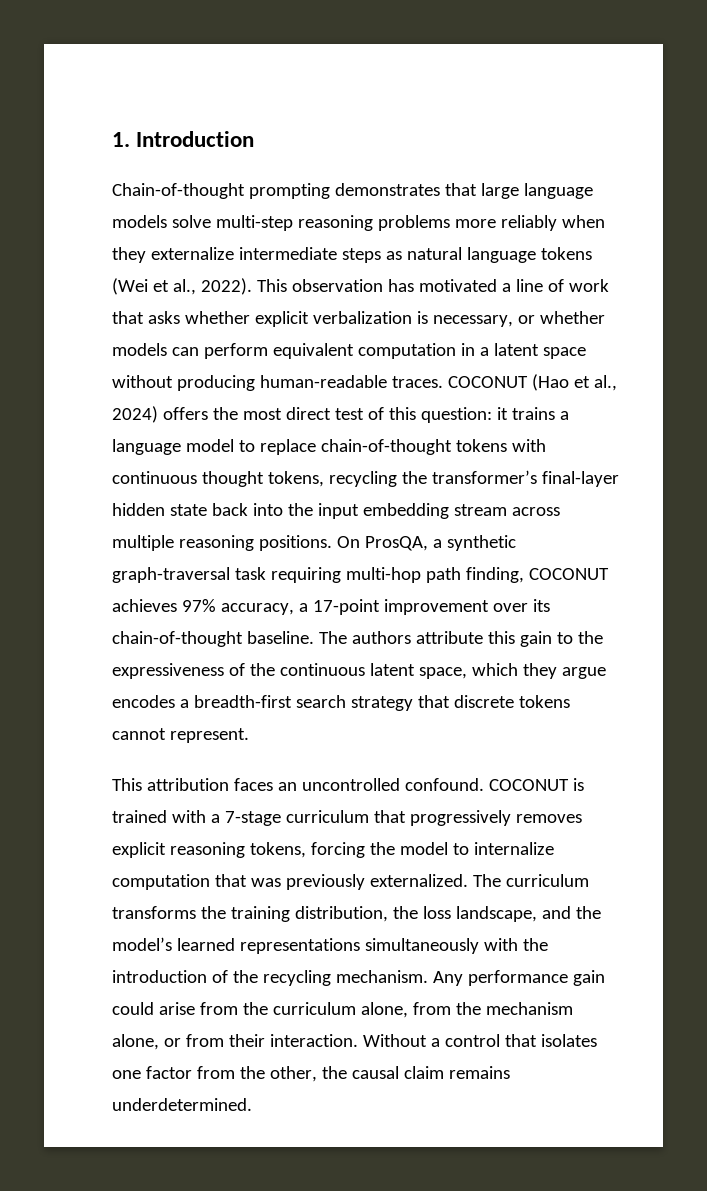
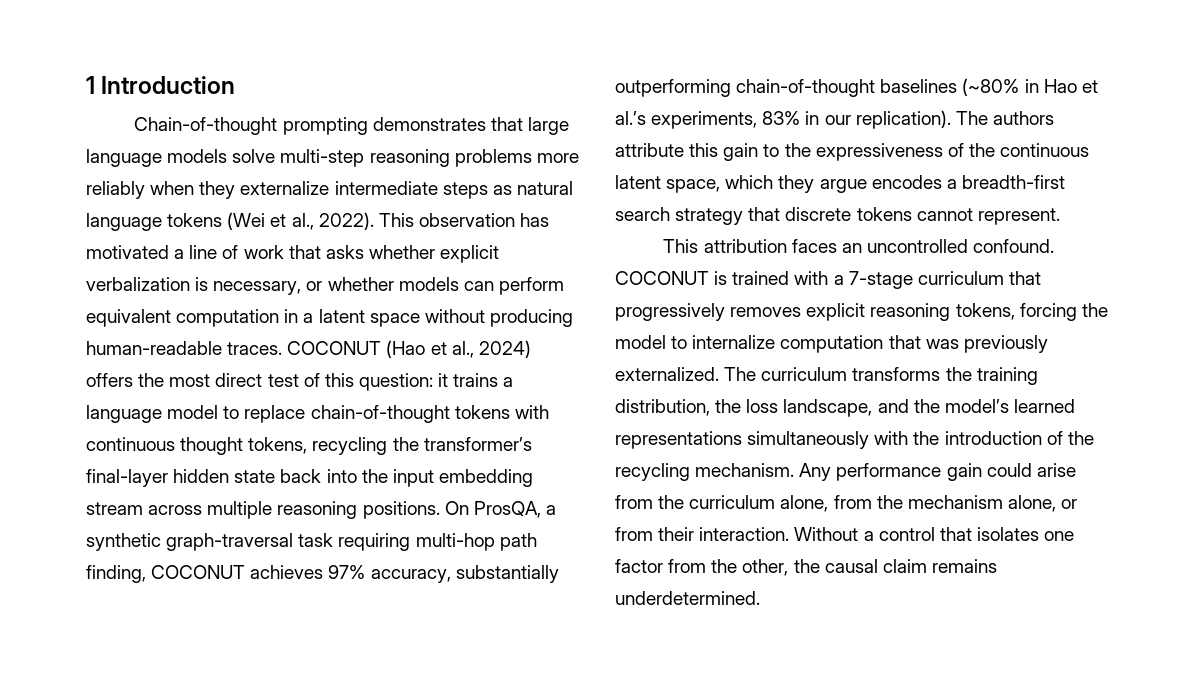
[112,132,130,147] 1. -> [86,76,95,94] 1
[298,599,550,615] [112,631,314,647] a 17-point improvement over its chain-of-thought baseline. -> [455,565,559,583] [615,78,1098,97] [615,110,951,129] substantially outperforming chain-of-thought baselines (~80% in Hao et al.’s experiments, 83% in our replication).

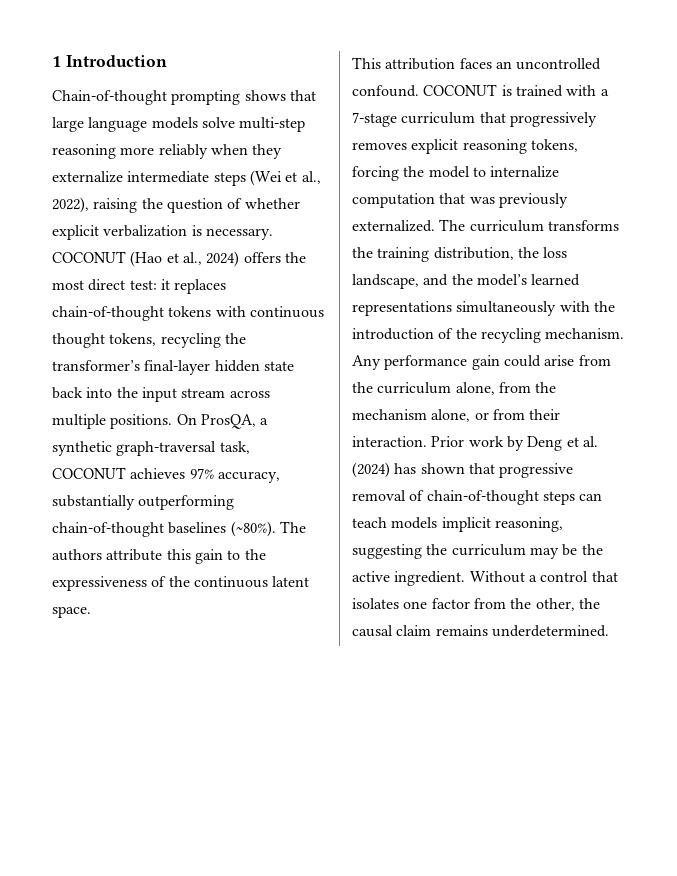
[372,117,486,131] demonstrates -> [244,90,286,101] shows
[454,149,532,167] problems -> (116, 151) none
[492,181,573,195] [86,212,550,231] [86,245,500,263] [86,277,564,295] [86,309,573,327] [86,341,283,355] as natural language tokens (Wei et al., 2022). This observation has motivated a line of work that asks whether explicit verbalization is necessary, or whether models can perform equivalent computation in a latent space without producing human-readable traces. -> [249,170,321,186] [52,197,300,213] [52,225,273,240] (Wei et al., 2022), raising the question of whether explicit verbalization is necessary.
[267,373,514,391] [86,405,306,423] test of this question: it trains a language model to replace -> [129,279,227,294] test: it replaces
[438,469,533,487] embedding -> (177, 394) none
[277,501,358,519] reasoning -> (106, 421) none
[298,533,537,551] [86,565,146,583] task requiring multi-hop path finding, -> [219,441,250,454] task,
[962,78,1098,96] [615,110,951,129] (~80% in Hao et al.’s experiments, 83% in our replication). -> [230,521,276,537] (~80%).
[666,175,1065,193] [615,207,1060,225] space, which they argue encodes a breadth-first search strategy that discrete tokens cannot represent. -> [52,606,91,618] space.
(790, 534) none -> [431,436,598,451] [352,462,574,478] [352,490,603,505] [352,517,563,532] [352,544,603,559] [352,571,466,586] Prior work by Deng et al. (2024) has shown that progressive removal of chain-of-thought steps can teach models implicit reasoning, suggesting the curriculum may be the active ingredient.

